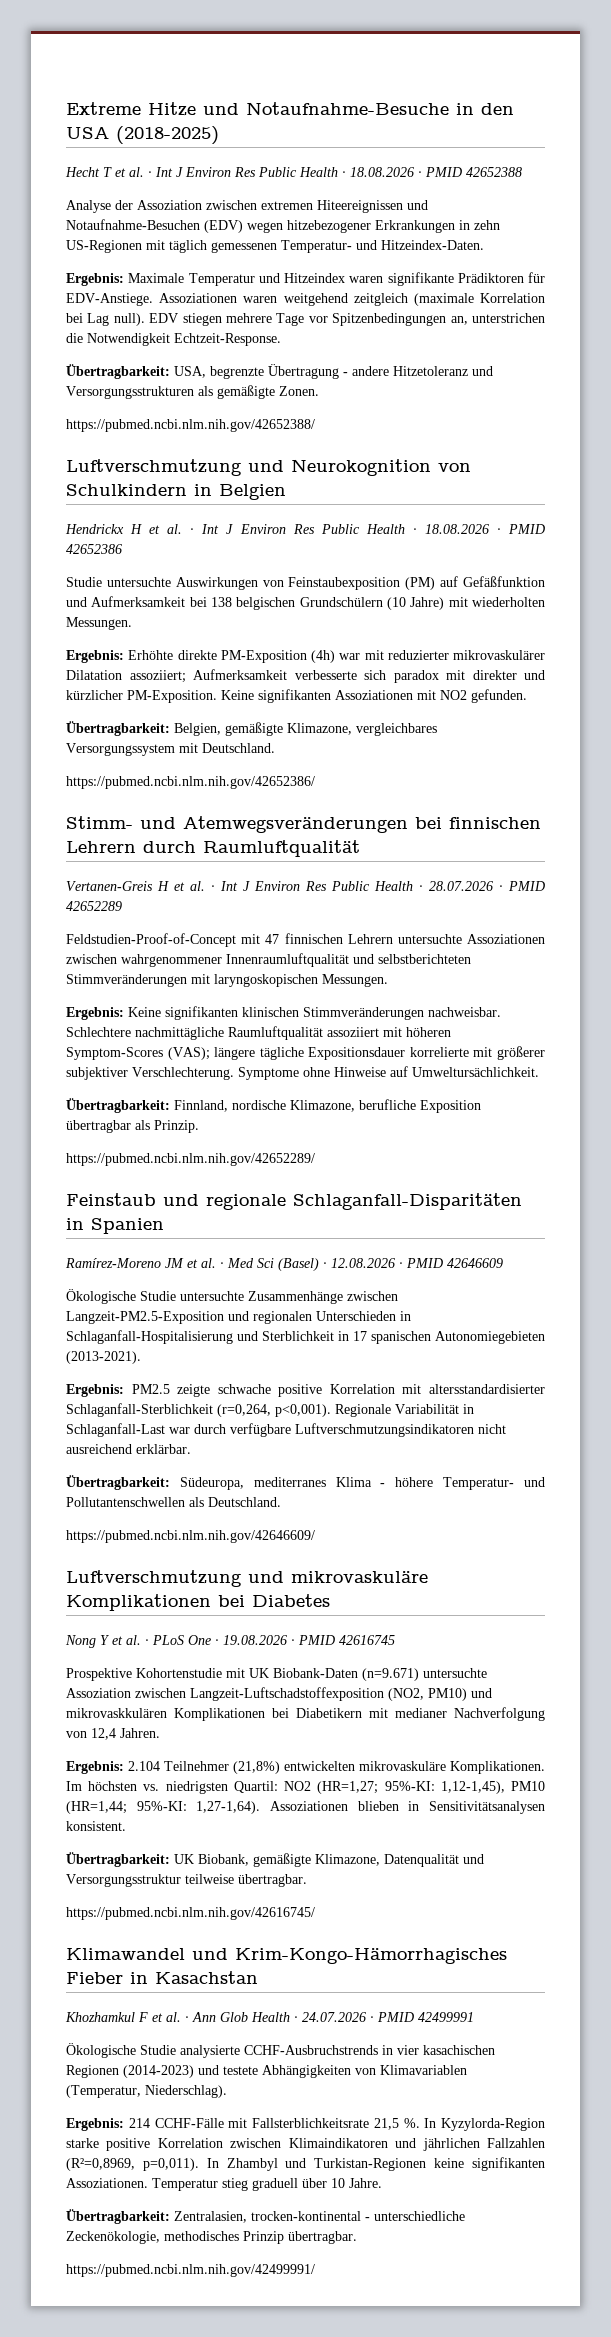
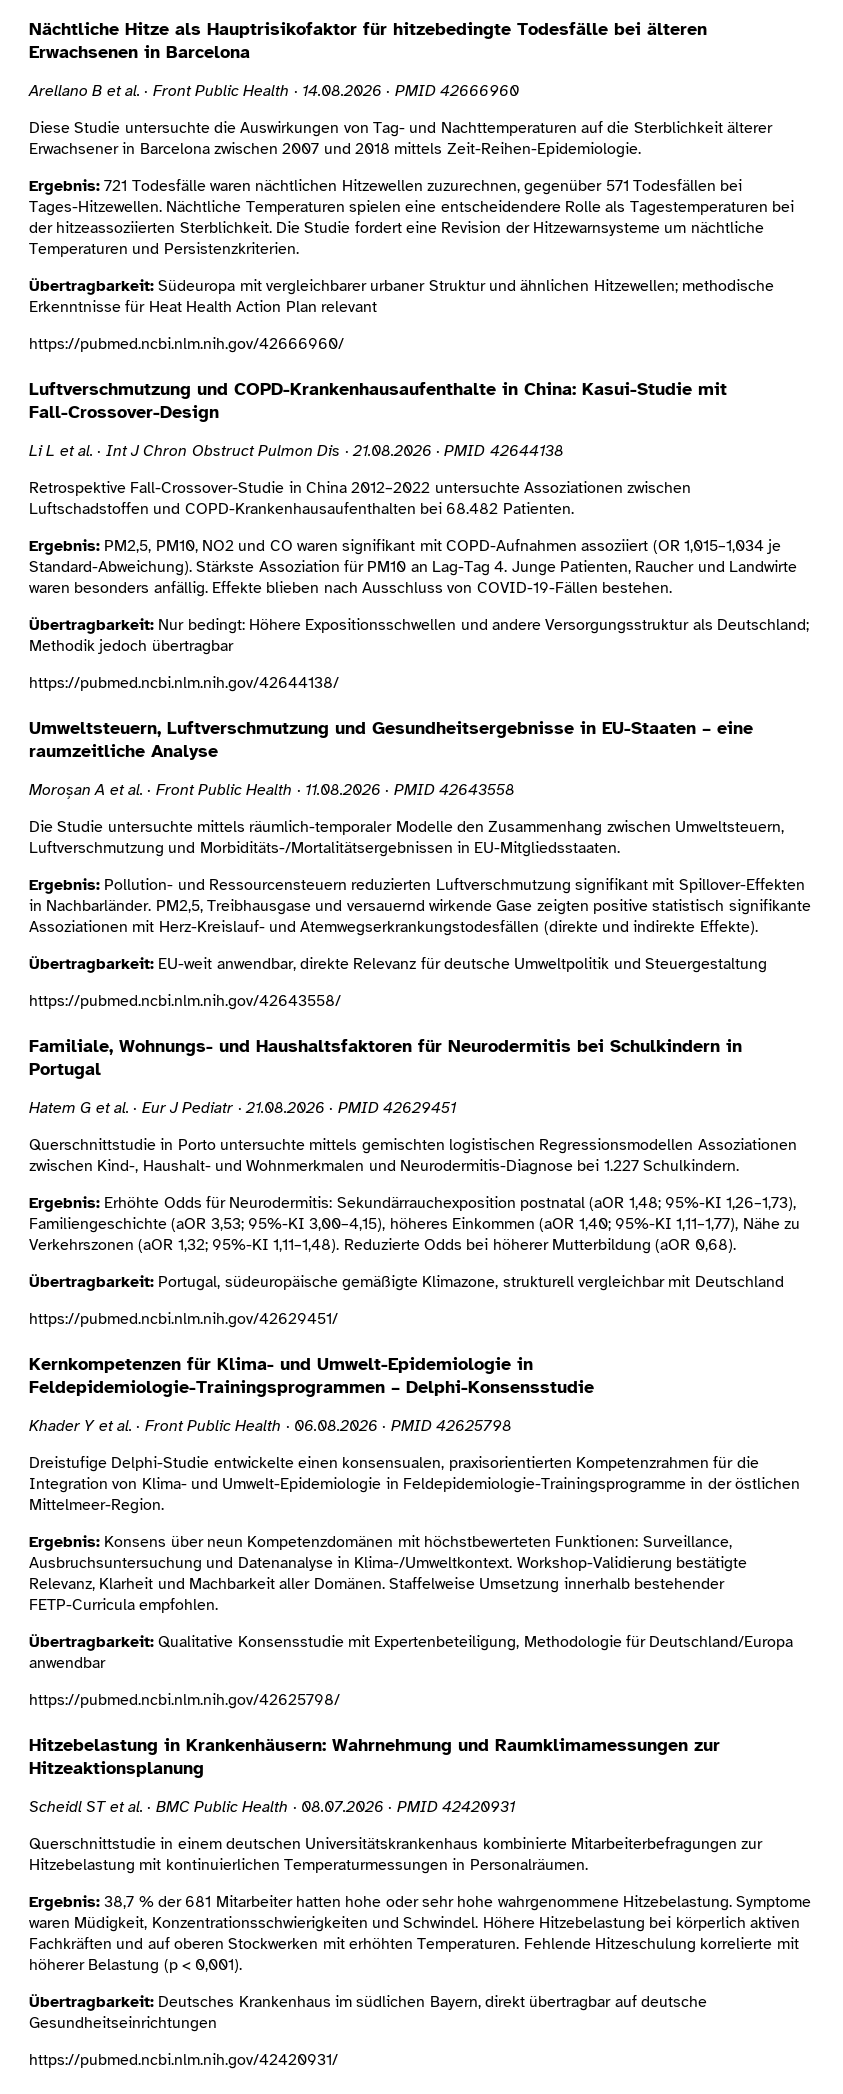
[66,102,514,117] [66,126,219,145] [65,167,522,177] [66,200,428,213] [66,219,500,233] [66,240,484,253] [66,272,545,286] [66,293,545,306] [66,313,545,326] [66,333,281,346] [66,364,493,379] [66,385,319,399] [66,419,315,432] [66,459,471,476] [66,484,286,500] [65,524,545,534] [66,544,122,554] [66,576,545,590] [66,596,545,610] [66,617,132,630] [66,650,545,663] [66,669,545,683] [66,689,527,703] [66,721,437,736] [66,743,275,756] [66,776,315,789] [66,816,541,833] [66,840,360,857] [66,881,545,891] [66,901,122,911] [66,933,545,947] [66,953,471,967] [66,974,388,987] [66,1006,501,1020] [66,1026,451,1040] [66,1046,545,1060] [66,1066,539,1080] [66,1098,481,1113] [66,1120,199,1133] [66,1153,315,1166] [66,1193,522,1210] [66,1218,164,1234] [65,1258,503,1271] [66,1289,398,1304] [66,1311,411,1324] [66,1330,545,1344] [66,1351,141,1364] [66,1384,545,1397] [66,1403,474,1417] [66,1423,506,1437] [66,1444,191,1454] [66,1475,545,1490] [66,1497,281,1507] [66,1530,315,1543] [66,1570,428,1587] [66,1594,330,1611] [65,1635,395,1648] [66,1668,487,1681] [66,1687,492,1701] [66,1707,545,1721] [66,1728,160,1740] [66,1761,545,1774] [66,1781,545,1794] [66,1801,545,1814] [66,1821,126,1831] [66,1852,484,1867] [66,1874,307,1887] [66,1907,315,1920] [66,1948,507,1964] [66,1971,258,1984] [65,2012,474,2022] [66,2043,495,2058] [66,2065,467,2078] [66,2085,227,2098] [66,2118,545,2131] [66,2138,545,2151] [66,2157,545,2171] [66,2178,382,2191] [66,2209,465,2224] [66,2231,357,2244] [66,2264,315,2277] Extreme Hitze und Notaufnahme-Besuche in den USA (2018-2025) // Hecht T et al. · Int J Environ Res Public Health · 18.08.2026 · PMID 42652388 // Analyse der Assoziation zwischen extremen Hiteereignissen und Notaufnahme-Besuchen (EDV) wegen hitzebezogener Erkrankungen in zehn US-Regionen mit täglich gemessenen Temperatur- und Hitzeindex-Daten. // Ergebnis: Maximale Temperatur und Hitzeindex waren signifikante Prädiktoren für EDV-Anstiege. Assoziationen waren weitgehend zeitgleich (maximale Korrelation bei Lag null). EDV stiegen mehrere Tage vor Spitzenbedingungen an, unterstrichen die Notwendigkeit Echtzeit-Response. // Übertragbarkeit: USA, begrenzte Übertragung - andere Hitzetoleranz und Versorgungsstrukturen als gemäßigte Zonen. // https://pubmed.ncbi.nlm.nih.gov/42652388/ // Luftverschmutzung und Neurokognition von Schulkindern in Belgien // Hendrickx H et al. · Int J Environ Res Public Health · 18.08.2026 · PMID 42652386 // Studie untersuchte Auswirkungen von Feinstaubexposition (PM) auf Gefäßfunktion und Aufmerksamkeit bei 138 belgischen Grundschülern (10 Jahre) mit wiederholten Messungen. // Ergebnis: Erhöhte direkte PM-Exposition (4h) war mit reduzierter mikrovaskulärer Dilatation assoziiert; Aufmerksamkeit verbesserte sich paradox mit direkter und kürzlicher PM-Exposition. Keine signifikanten Assoziationen mit NO2 gefunden. // Übertragbarkeit: Belgien, gemäßigte Klimazone, vergleichbares Versorgungssystem mit Deutschland. // https://pubmed.ncbi.nlm.nih.gov/42652386/ // Stimm- und Atemwegsveränderungen bei finnischen Lehrern durch Raumluftqualität // Vertanen-Greis H et al. · Int J Environ Res Public Health · 28.07.2026 · PMID 42652289 // Feldstudien-Proof-of-Concept mit 47 finnischen Lehrern untersuchte Assoziationen zwischen wahrgenommener Innenraumluftqualität und selbstberichteten Stimmveränderungen mit laryngoskopischen Messungen. // Ergebnis: Keine signifikanten klinischen Stimmveränderungen nachweisbar. Schlechtere nachmittägliche Raumluftqualität assoziiert mit höheren Symptom-Scores (VAS); längere tägliche Expositionsdauer korrelierte mit größerer subjektiver Verschlechterung. Symptome ohne Hinweise auf Umweltursächlichkeit. // Übertragbarkeit: Finnland, nordische Klimazone, berufliche Exposition übertragbar als Prinzip. // https://pubmed.ncbi.nlm.nih.gov/42652289/ // Feinstaub und regionale Schlaganfall-Disparitäten in Spanien // Ramírez-Moreno JM et al. · Med Sci (Basel) · 12.08.2026 · PMID 42646609 // Ökologische Studie untersuchte Zusammenhänge zwischen Langzeit-PM2.5-Exposition und regionalen Unterschieden in Schlaganfall-Hospitalisierung und Sterblichkeit in 17 spanischen Autonomiegebieten (2013-2021). // Ergebnis: PM2.5 zeigte schwache positive Korrelation mit altersstandardisierter Schlaganfall-Sterblichkeit (r=0,264, p<0,001). Regionale Variabilität in Schlaganfall-Last war durch verfügbare Luftverschmutzungsindikatoren nicht ausreichend erklärbar. // Übertragbarkeit: Südeuropa, mediterranes Klima - höhere Temperatur- und Pollutantenschwellen als Deutschland. // https://pubmed.ncbi.nlm.nih.gov/42646609/ // Luftverschmutzung und mikrovaskuläre Komplikationen bei Diabetes // Nong Y et al. · PLoS One · 19.08.2026 · PMID 42616745 // Prospektive Kohortenstudie mit UK Biobank-Daten (n=9.671) untersuchte Assoziation zwischen Langzeit-Luftschadstoffexposition (NO2, PM10) und mikrovaskkulären Komplikationen bei Diabetikern mit medianer Nachverfolgung von 12,4 Jahren. // Ergebnis: 2.104 Teilnehmer (21,8%) entwickelten mikrovaskuläre Komplikationen. Im höchsten vs. niedrigsten Quartil: NO2 (HR=1,27; 95%-KI: 1,12-1,45), PM10 (HR=1,44; 95%-KI: 1,27-1,64). Assoziationen blieben in Sensitivitätsanalysen konsistent. // Übertragbarkeit: UK Biobank, gemäßigte Klimazone, Datenqualität und Versorgungsstruktur teilweise übertragbar. // https://pubmed.ncbi.nlm.nih.gov/42616745/ // Klimawandel und Krim-Kongo-Hämorrhagisches Fieber in Kasachstan // Khozhamkul F et al. · Ann Glob Health · 24.07.2026 · PMID 42499991 // Ökologische Studie analysierte CCHF-Ausbruchstrends in vier kasachischen Regionen (2014-2023) und testete Abhängigkeiten von Klimavariablen (Temperatur, Niederschlag). // Ergebnis: 214 CCHF-Fälle mit Fallsterblichkeitsrate 21,5 %. In Kyzylorda-Region starke positive Korrelation zwischen Klimaindikatoren und jährlichen Fallzahlen (R²=0,8969, p=0,011). In Zhambyl und Turkistan-Regionen keine signifikanten Assoziationen. Temperatur stieg graduell über 10 Jahre. // Übertragbarkeit: Zentralasien, trocken-kontinental - unterschiedliche Zeckenökologie, methodisches Prinzip übertragbar. // https://pubmed.ncbi.nlm.nih.gov/42499991/ -> [29,22,707,39] [29,45,250,58] [28,85,519,96] [29,121,773,137] [29,142,641,158] [29,179,743,195] [29,200,794,216] [29,221,764,236] [29,242,299,257] [29,278,774,295] [29,300,377,312] [29,337,344,353] [29,382,727,399] [29,405,219,422] [29,445,564,456] [29,481,692,496] [29,502,574,514] [29,539,782,555] [29,560,797,576] [29,581,672,597] [29,617,809,634] [29,639,234,655] [29,676,339,692] [29,721,753,738] [29,744,218,760] [29,784,515,799] [29,820,784,836] [29,841,621,857] [29,878,805,894] [29,899,811,915] [29,920,758,936] [29,956,767,973] [29,994,341,1010] [29,1039,742,1056] [29,1063,101,1079] [29,1102,457,1113] [29,1138,797,1154] [29,1159,739,1175] [29,1196,797,1212] [29,1217,800,1233] [29,1238,736,1254] [29,1274,784,1291] [29,1312,338,1328] [29,1357,533,1374] [29,1380,594,1397] [29,1420,512,1431] [29,1456,759,1472] [29,1477,800,1493] [29,1498,164,1514] [29,1535,732,1551] [29,1556,747,1572] [29,1577,725,1593] [29,1598,219,1613] [29,1634,794,1651] [29,1657,106,1668] [29,1693,340,1709] [29,1738,720,1755] [29,1761,204,1778] [29,1801,516,1812] [29,1837,764,1853] [29,1858,588,1874] [29,1895,812,1911] [29,1916,800,1932] [29,1937,799,1953] [29,1959,243,1974] [29,1994,707,2011] [29,2016,217,2032] [29,2053,338,2069] Nächtliche Hitze als Hauptrisikofaktor für hitzebedingte Todesfälle bei älteren Erwachsenen in Barcelona // Arellano B et al. · Front Public Health · 14.08.2026 · PMID 42666960 // Diese Studie untersuchte die Auswirkungen von Tag- und Nachttemperaturen auf die Sterblichkeit älterer Erwachsener in Barcelona zwischen 2007 und 2018 mittels Zeit-Reihen-Epidemiologie. // Ergebnis: 721 Todesfälle waren nächtlichen Hitzewellen zuzurechnen, gegenüber 571 Todesfällen bei Tages-Hitzewellen. Nächtliche Temperaturen spielen eine entscheidendere Rolle als Tagestemperaturen bei der hitzeassoziierten Sterblichkeit. Die Studie fordert eine Revision der Hitzewarnsysteme um nächtliche Temperaturen und Persistenzkriterien. // Übertragbarkeit: Südeuropa mit vergleichbarer urbaner Struktur und ähnlichen Hitzewellen; methodische Erkenntnisse für Heat Health Action Plan relevant // https://pubmed.ncbi.nlm.nih.gov/42666960/ // Luftverschmutzung und COPD-Krankenhausaufenthalte in China: Kasui-Studie mit Fall-Crossover-Design // Li L et al. · Int J Chron Obstruct Pulmon Dis · 21.08.2026 · PMID 42644138 // Retrospektive Fall-Crossover-Studie in China 2012–2022 untersuchte Assoziationen zwischen Luftschadstoffen und COPD-Krankenhausaufenthalten bei 68.482 Patienten. // Ergebnis: PM2,5, PM10, NO2 und CO waren signifikant mit COPD-Aufnahmen assoziiert (OR 1,015–1,034 je Standard-Abweichung). Stärkste Assoziation für PM10 an Lag-Tag 4. Junge Patienten, Raucher und Landwirte waren besonders anfällig. Effekte blieben nach Ausschluss von COVID-19-Fällen bestehen. // Übertragbarkeit: Nur bedingt: Höhere Expositionsschwellen und andere Versorgungsstruktur als Deutschland; Methodik jedoch übertragbar // https://pubmed.ncbi.nlm.nih.gov/42644138/ // Umweltsteuern, Luftverschmutzung und Gesundheitsergebnisse in EU-Staaten – eine raumzeitliche Analyse // Moroșan A et al. · Front Public Health · 11.08.2026 · PMID 42643558 // Die Studie untersuchte mittels räumlich-temporaler Modelle den Zusammenhang zwischen Umweltsteuern, Luftverschmutzung und Morbiditäts-/Mortalitätsergebnissen in EU-Mitgliedsstaaten. // Ergebnis: Pollution- und Ressourcensteuern reduzierten Luftverschmutzung signifikant mit Spillover-Effekten in Nachbarländer. PM2,5, Treibhausgase und versauernd wirkende Gase zeigten positive statistisch signifikante Assoziationen mit Herz-Kreislauf- und Atemwegserkrankungstodesfällen (direkte und indirekte Effekte). // Übertragbarkeit: EU-weit anwendbar, direkte Relevanz für deutsche Umweltpolitik und Steuergestaltung // https://pubmed.ncbi.nlm.nih.gov/42643558/ // Familiale, Wohnungs- und Haushaltsfaktoren für Neurodermitis bei Schulkindern in Portugal // Hatem G et al. · Eur J Pediatr · 21.08.2026 · PMID 42629451 // Querschnittstudie in Porto untersuchte mittels gemischten logistischen Regressionsmodellen Assoziationen zwischen Kind-, Haushalt- und Wohnmerkmalen und Neurodermitis-Diagnose bei 1.227 Schulkindern. // Ergebnis: Erhöhte Odds für Neurodermitis: Sekundärrauchexposition postnatal (aOR 1,48; 95%-KI 1,26–1,73), Familiengeschichte (aOR 3,53; 95%-KI 3,00–4,15), höheres Einkommen (aOR 1,40; 95%-KI 1,11–1,77), Nähe zu Verkehrszonen (aOR 1,32; 95%-KI 1,11–1,48). Reduzierte Odds bei höherer Mutterbildung (aOR 0,68). // Übertragbarkeit: Portugal, südeuropäische gemäßigte Klimazone, strukturell vergleichbar mit Deutschland // https://pubmed.ncbi.nlm.nih.gov/42629451/ // Kernkompetenzen für Klima- und Umwelt-Epidemiologie in Feldepidemiologie-Trainingsprogrammen – Delphi-Konsensstudie // Khader Y et al. · Front Public Health · 06.08.2026 · PMID 42625798 // Dreistufige Delphi-Studie entwickelte einen konsensualen, praxisorientierten Kompetenzrahmen für die Integration von Klima- und Umwelt-Epidemiologie in Feldepidemiologie-Trainingsprogramme in der östlichen Mittelmeer-Region. // Ergebnis: Konsens über neun Kompetenzdomänen mit höchstbewerteten Funktionen: Surveillance, Ausbruchsuntersuchung und Datenanalyse in Klima-/Umweltkontext. Workshop-Validierung bestätigte Relevanz, Klarheit und Machbarkeit aller Domänen. Staffelweise Umsetzung innerhalb bestehender FETP-Curricula empfohlen. // Übertragbarkeit: Qualitative Konsensstudie mit Expertenbeteiligung, Methodologie für Deutschland/Europa anwendbar // https://pubmed.ncbi.nlm.nih.gov/42625798/ // Hitzebelastung in Krankenhäusern: Wahrnehmung und Raumklimamessungen zur Hitzeaktionsplanung // Scheidl ST et al. · BMC Public Health · 08.07.2026 · PMID 42420931 // Querschnittstudie in einem deutschen Universitätskrankenhaus kombinierte Mitarbeiterbefragungen zur Hitzebelastung mit kontinuierlichen Temperaturmessungen in Personalräumen. // Ergebnis: 38,7 % der 681 Mitarbeiter hatten hohe oder sehr hohe wahrgenommene Hitzebelastung. Symptome waren Müdigkeit, Konzentrationsschwierigkeiten und Schwindel. Höhere Hitzebelastung bei körperlich aktiven Fachkräften und auf oberen Stockwerken mit erhöhten Temperaturen. Fehlende Hitzeschulung korrelierte mit höherer Belastung (p < 0,001). // Übertragbarkeit: Deutsches Krankenhaus im südlichen Bayern, direkt übertragbar auf deutsche Gesundheitseinrichtungen // https://pubmed.ncbi.nlm.nih.gov/42420931/

